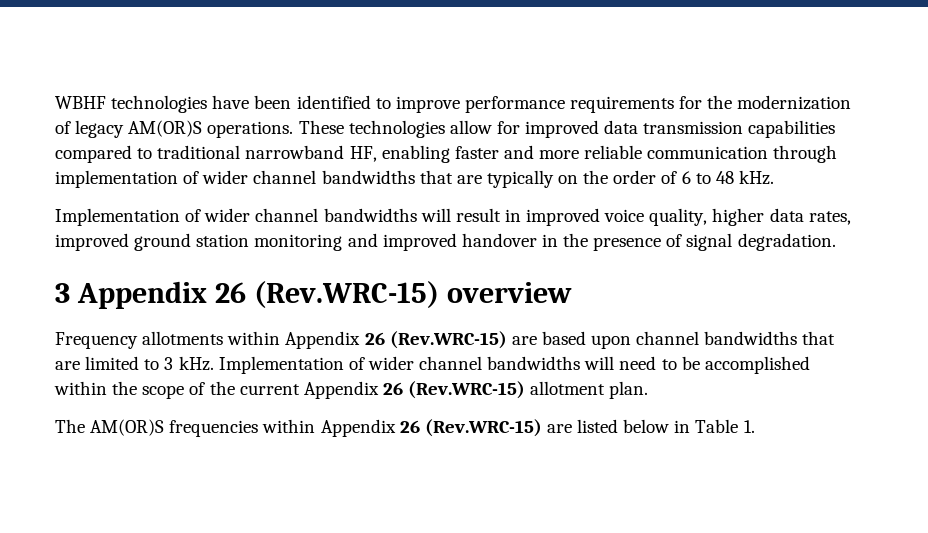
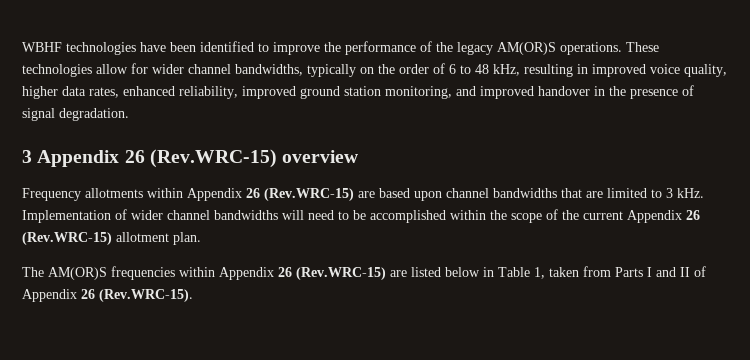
[464,95,852,113] [55,121,71,134] performance requirements for the modernization of -> [324,41,453,55] the performance of the
[525,120,836,138] [55,145,838,163] [55,170,482,188] improved data transmission capabilities compared to traditional narrowband HF, enabling faster and more reliable communication through implementation of wider channel bandwidths that are -> [152,64,303,76] wider channel bandwidths,
[738,170,774,185] [55,208,501,226] kHz. // Implementation of wider channel bandwidths will result -> [493,64,573,77] kHz, resulting
(851, 218) none -> [123,86,238,99] enhanced reliability,
[254,234,343,251] monitoring -> [385,86,452,99] monitoring,
[743,420,755,433] 1. -> [534,266,706,279] [22,289,193,302] 1, taken from Parts I and II of Appendix 26 (Rev.WRC-15).

